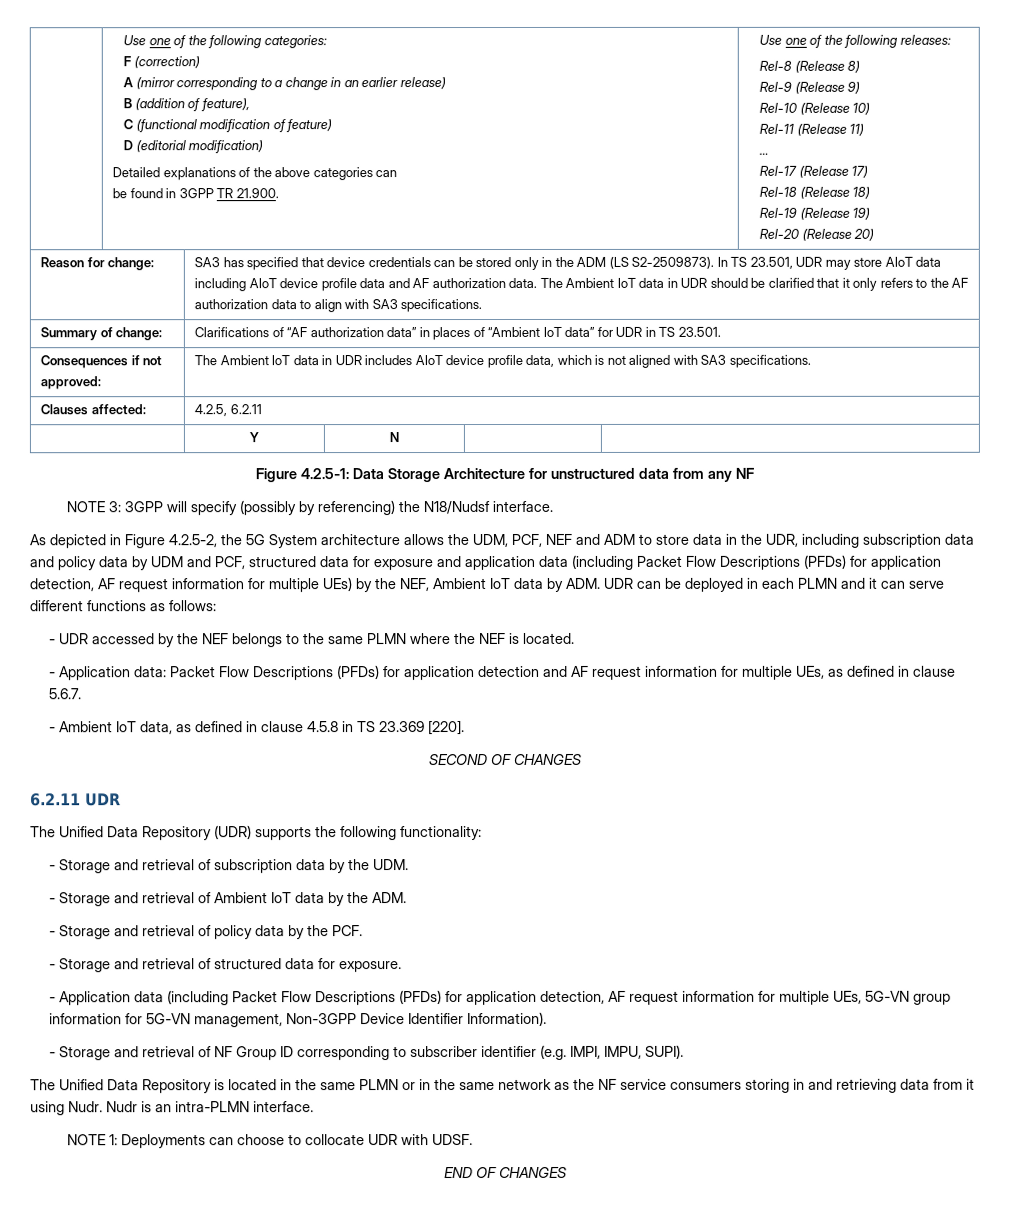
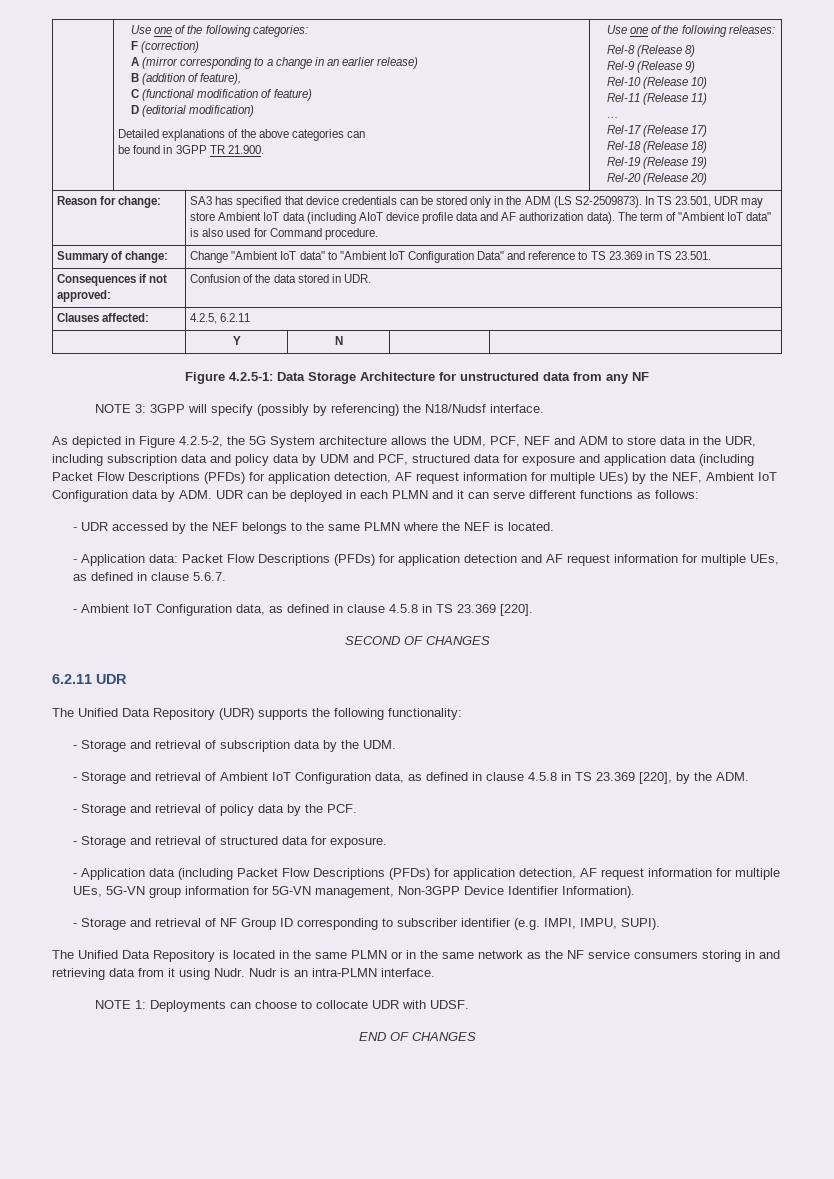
[884,256,942,267] [194,278,247,292] AIoT data including -> [218,212,356,224] Ambient IoT data (including
[508,277,969,291] [194,299,483,313] [40,327,163,341] [194,326,643,341] data. The Ambient IoT data in UDR should be clarified that it only refers to the AF authorization data to align with SA3 specifications. // Summary of change: | Clarifications of “AF authorization data” in places of “Ambient IoT data” for UDR -> [586,212,772,224] [190,228,378,240] [57,251,169,263] [190,251,642,263] data). The term of "Ambient IoT data" is also used for Command procedure. // Summary of change: | Change "Ambient IoT data" to "Ambient IoT Configuration Data" and reference to TS 23.369
[194,354,811,369] The Ambient IoT data in UDR includes AIoT device profile data, which is not aligned with SA3 specifications. -> [190,274,371,283] Confusion of the data stored in UDR.
(510, 583) none -> [52,490,128,502] Configuration
(137, 727) none -> [156,604,233,616] Configuration
[294,892,325,904] data -> [295,772,673,784] Configuration data, as defined in clause 4.5.8 in TS 23.369 [220],

